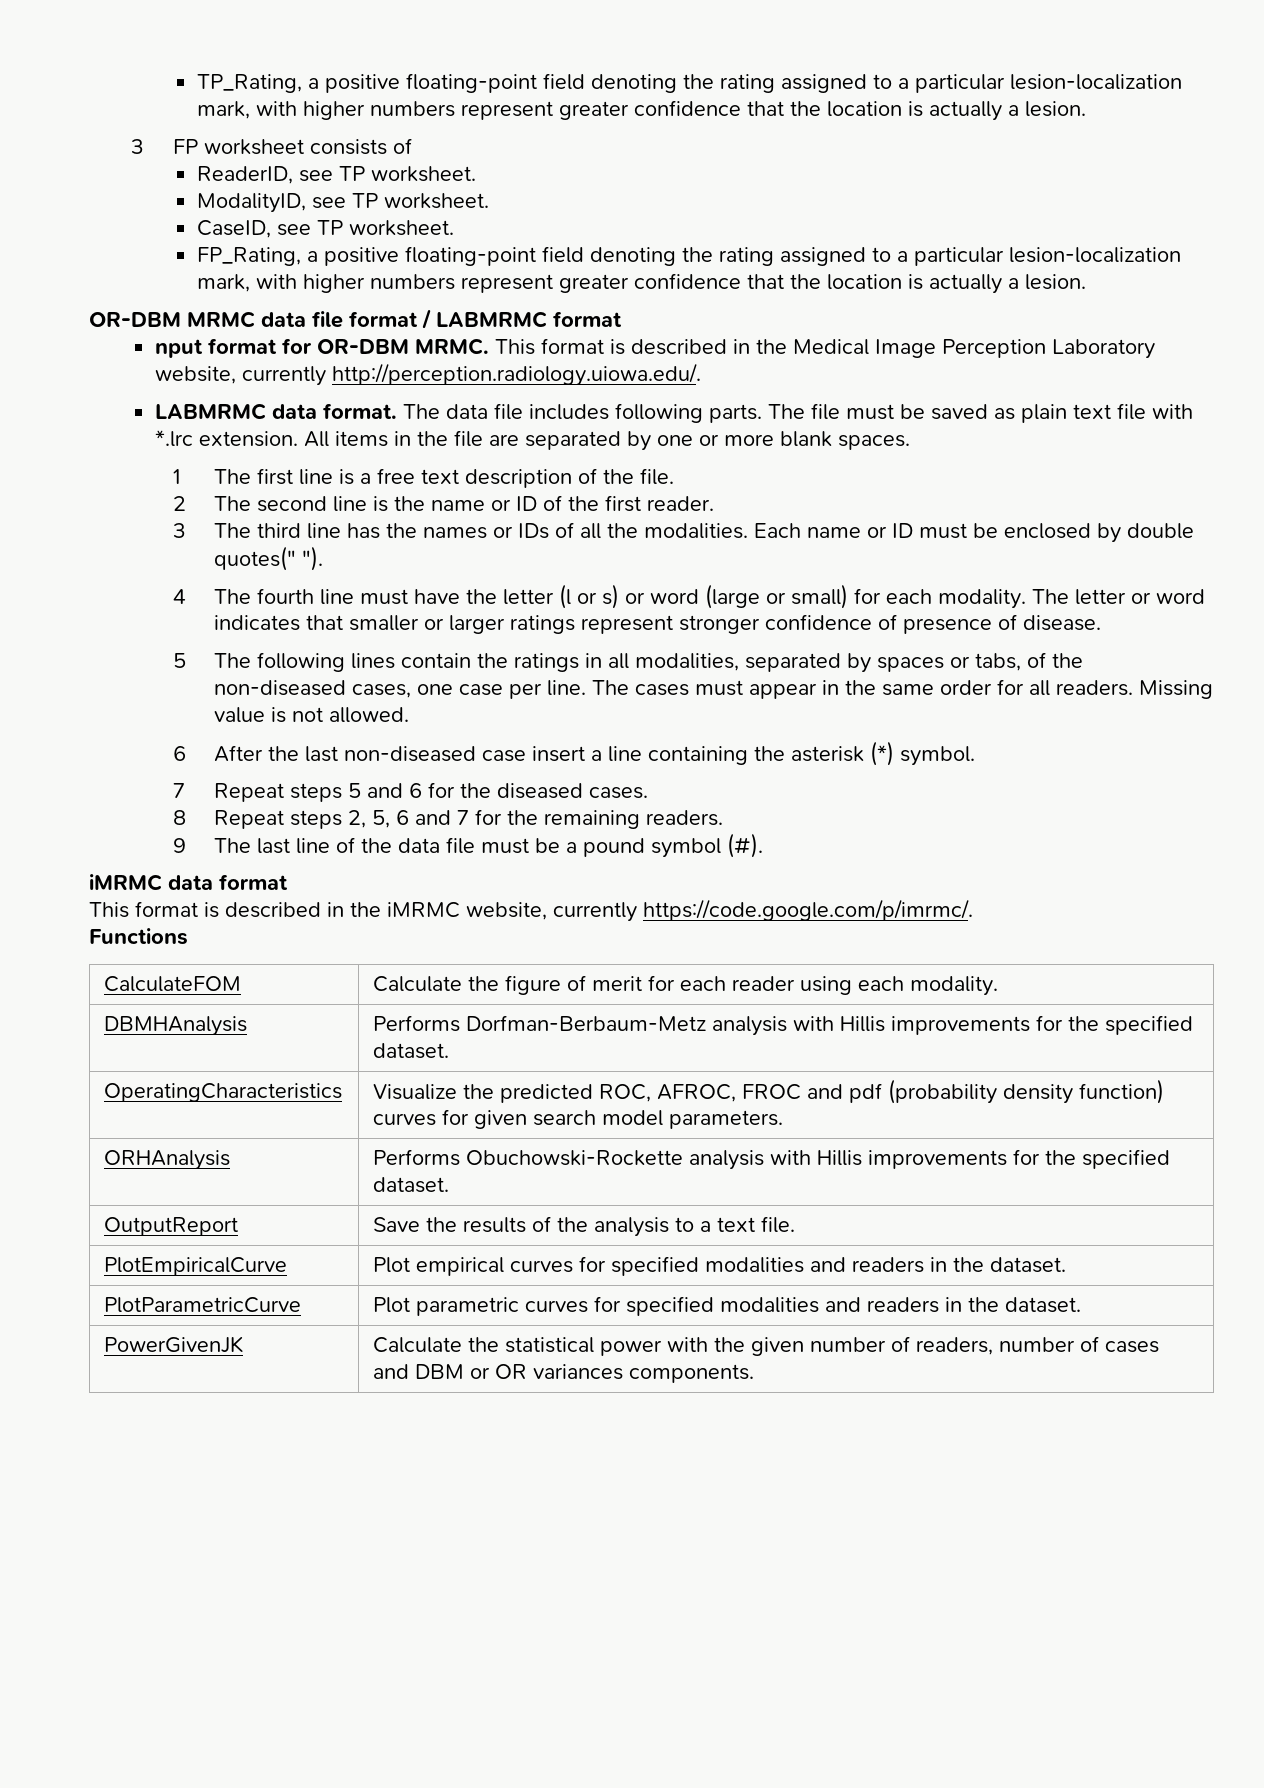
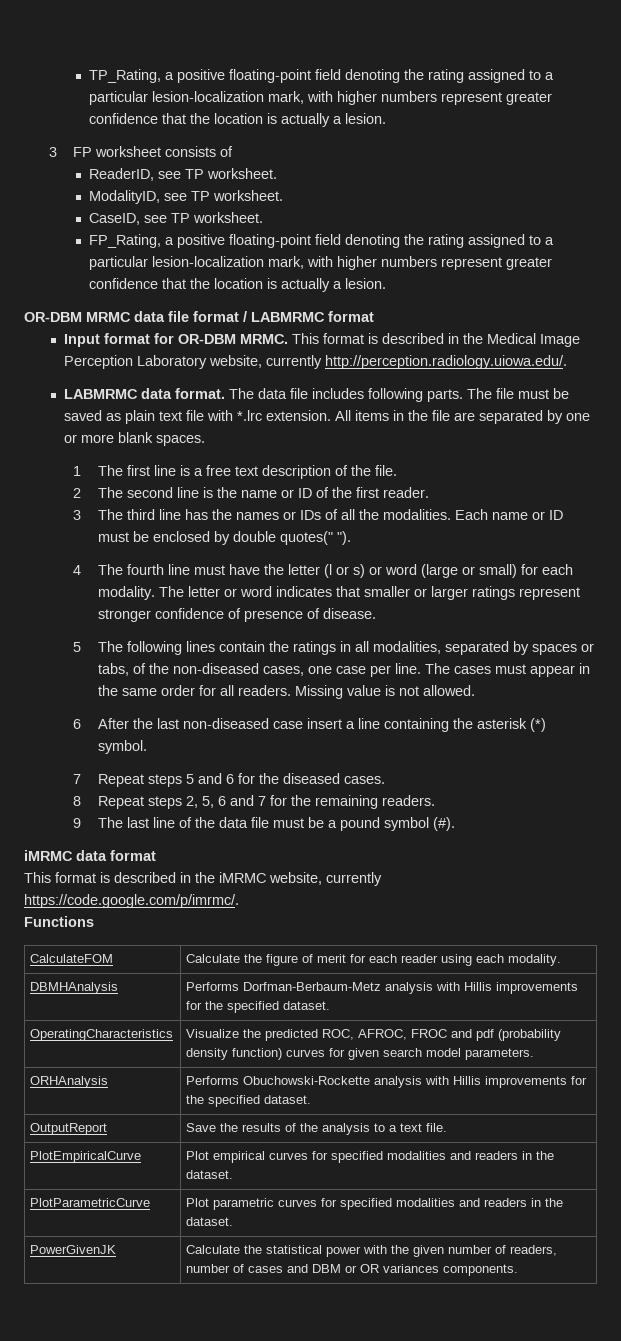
[155,339,204,358] nput -> [64,334,101,347] Input

